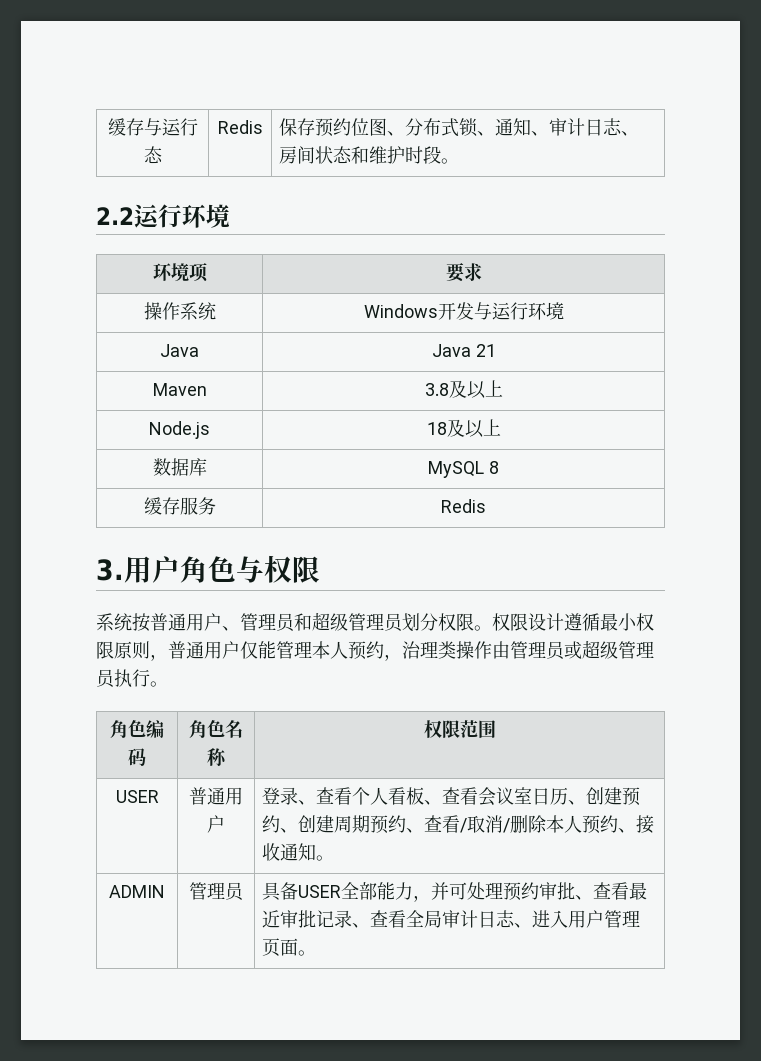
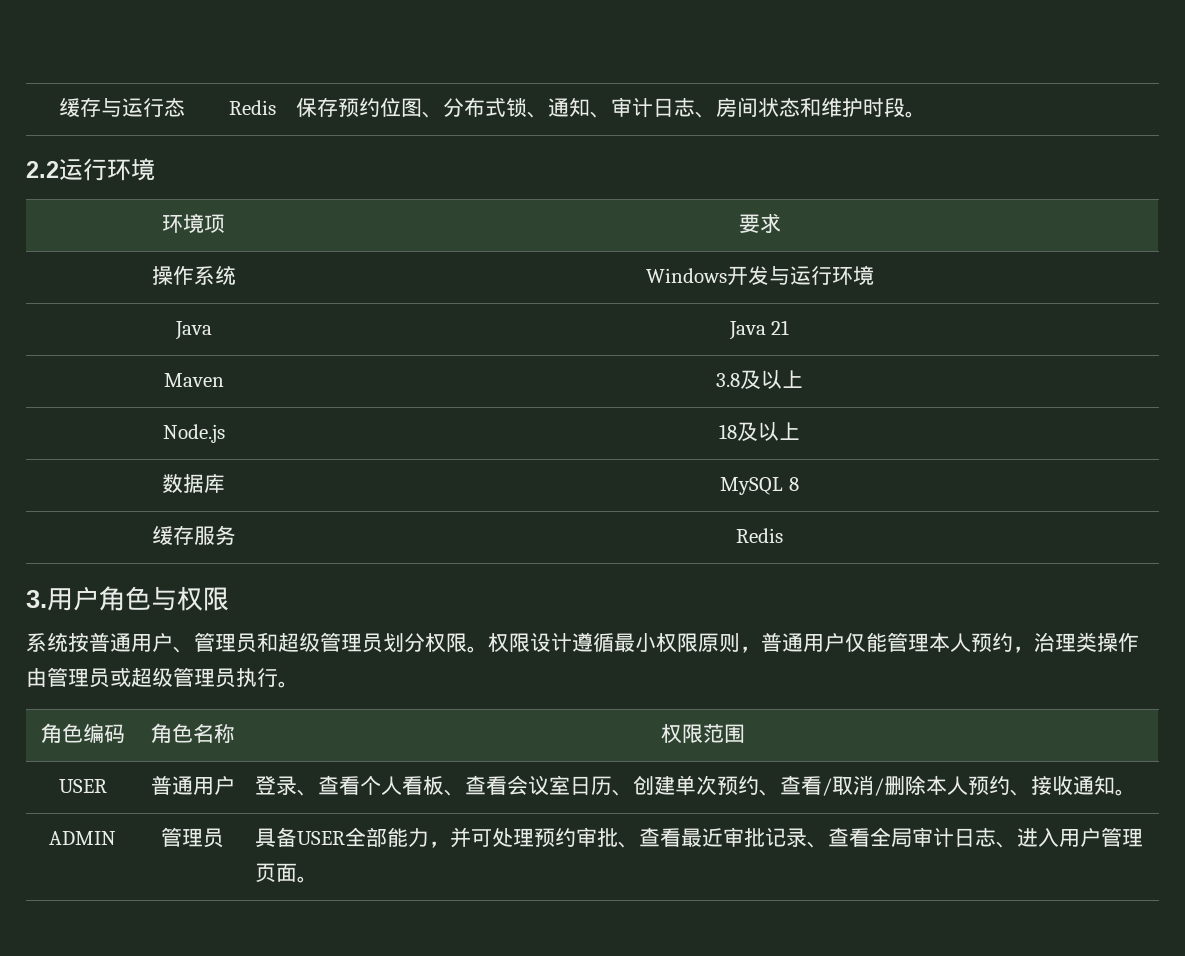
[622,787,641,806] [262,815,371,833] 预约、创建周期 -> [674,775,717,796] 单次

